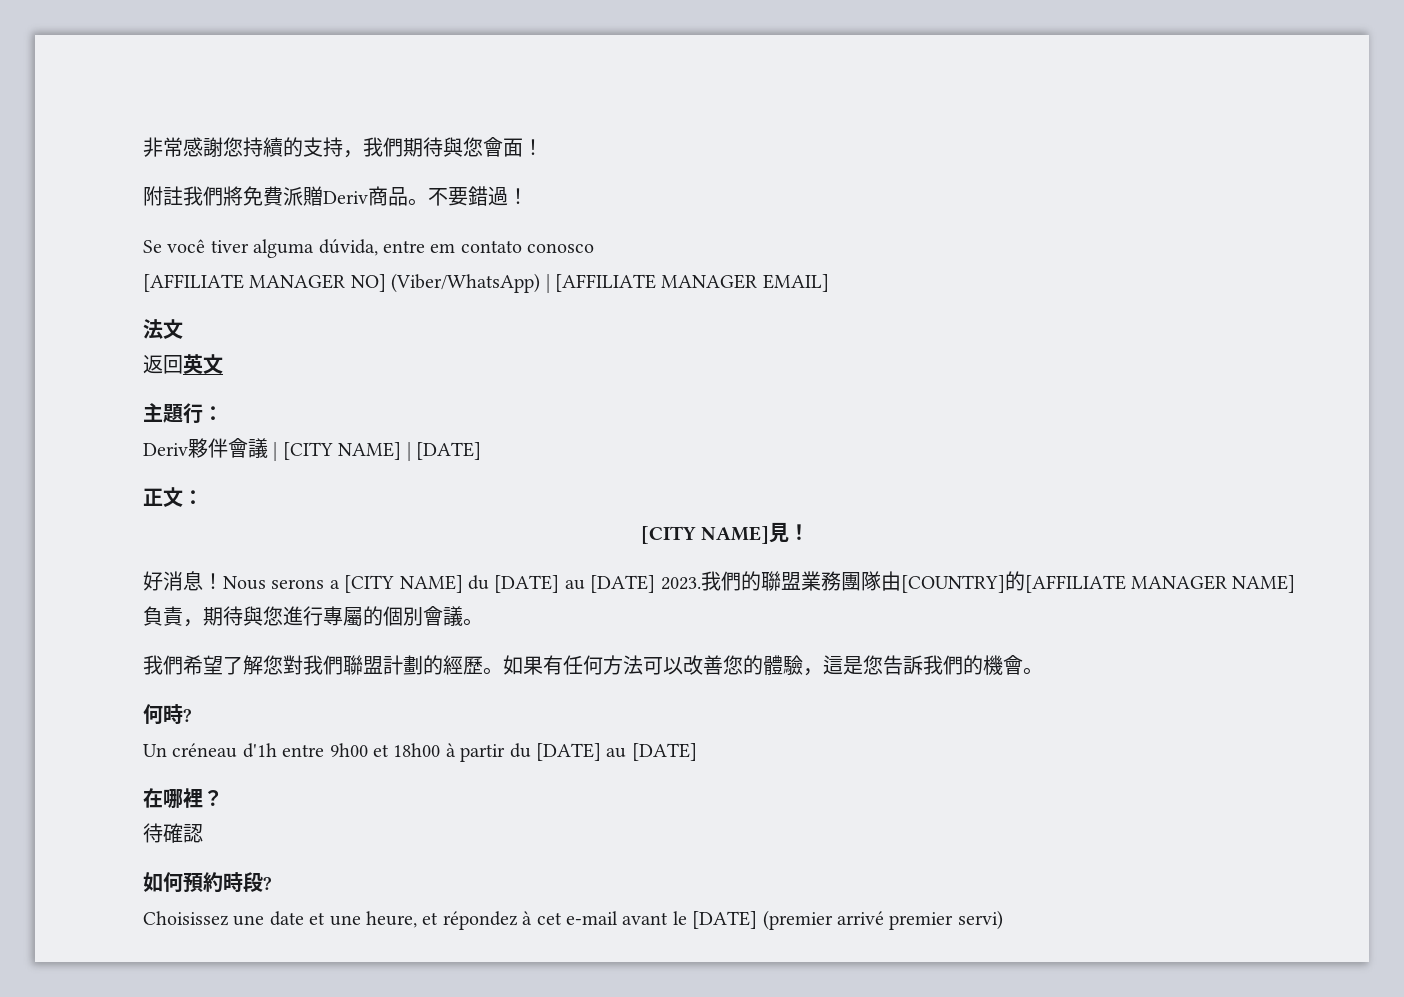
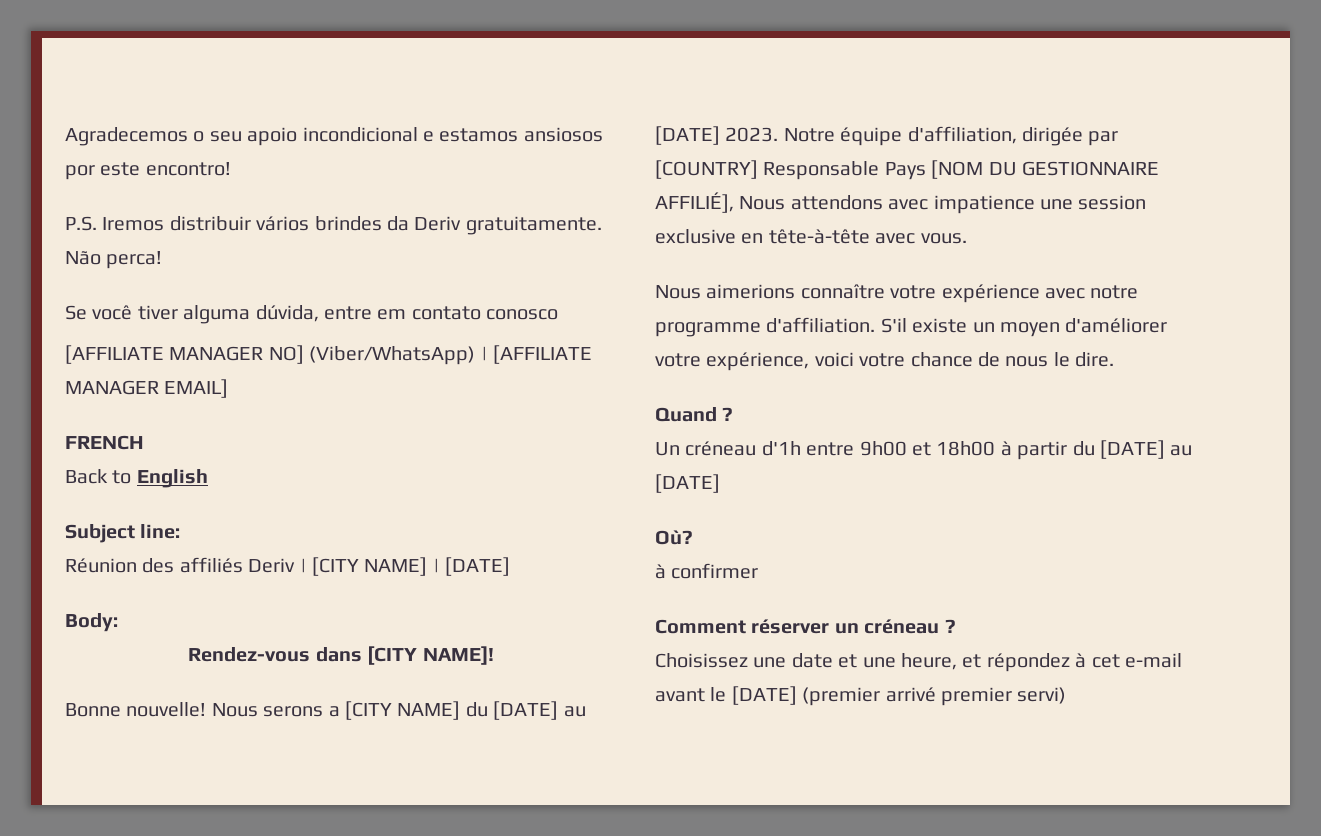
[143,137,543,158] [143,186,528,206] 非常感謝您持續的支持，我們期待與您會面！ // 附註我們將免費派贈Deriv商品。不要錯過！ -> [65,127,603,146] [65,162,231,180] [65,216,602,235] [65,250,163,269] Agradecemos o seu apoio incondicional e estamos ansiosos por este encontro! // P.S. Iremos distribuir vários brindes da Deriv gratuitamente. Não perca!
[143,319,183,339] [143,354,223,374] [143,403,223,424] [143,438,268,458] 法文 // 返回英文 // 主題行： // Deriv夥伴會議 -> [65,435,144,450] [65,469,208,488] [65,524,181,543] [65,557,296,573] FRENCH // Back to English // Subject line: // Réunion des affiliés Deriv
[143,487,203,507] [641,522,809,544] [143,571,223,591] 正文： // [CITY NAME]見！ // 好消息！ -> [65,613,118,632] [188,646,494,665] [65,702,207,717] Body: // Rendez-vous dans [CITY NAME]! // Bonne nouvelle!
[700,571,1296,593] [143,606,483,627] [143,655,1043,676] [143,704,183,725] 我們的聯盟業務團隊由[COUNTRY]的[AFFILIATE MANAGER NAME]負責，期待與您進行專屬的個別會議。 // 我們希望了解您對我們聯盟計劃的經歷。如果有任何方法可以改善您的體驗，這是您告訴我們的機會。 // 何時 -> [783,126,1119,146] [655,160,1159,180] [655,192,1147,214] [655,229,967,244] [655,284,1139,303] [655,317,1168,337] [655,352,1115,371] [655,407,717,422] Notre équipe d'affiliation, dirigée par [COUNTRY] Responsable Pays [NOM DU GESTIONNAIRE AFFILIÉ], Nous attendons avec impatience une session exclusive en tête-à-tête avec vous. // Nous aimerions connaître votre expérience avec notre programme d'affiliation. S'il existe un moyen d'améliorer votre expérience, voici votre chance de nous le dire. // Quand
[143,788,223,809] [143,823,203,843] [143,872,263,893] 在哪裡？ // 待確認 // 如何預約時段 -> [655,530,693,545] [655,563,759,579] [655,619,940,634] Où? // à confirmer // Comment réserver un créneau

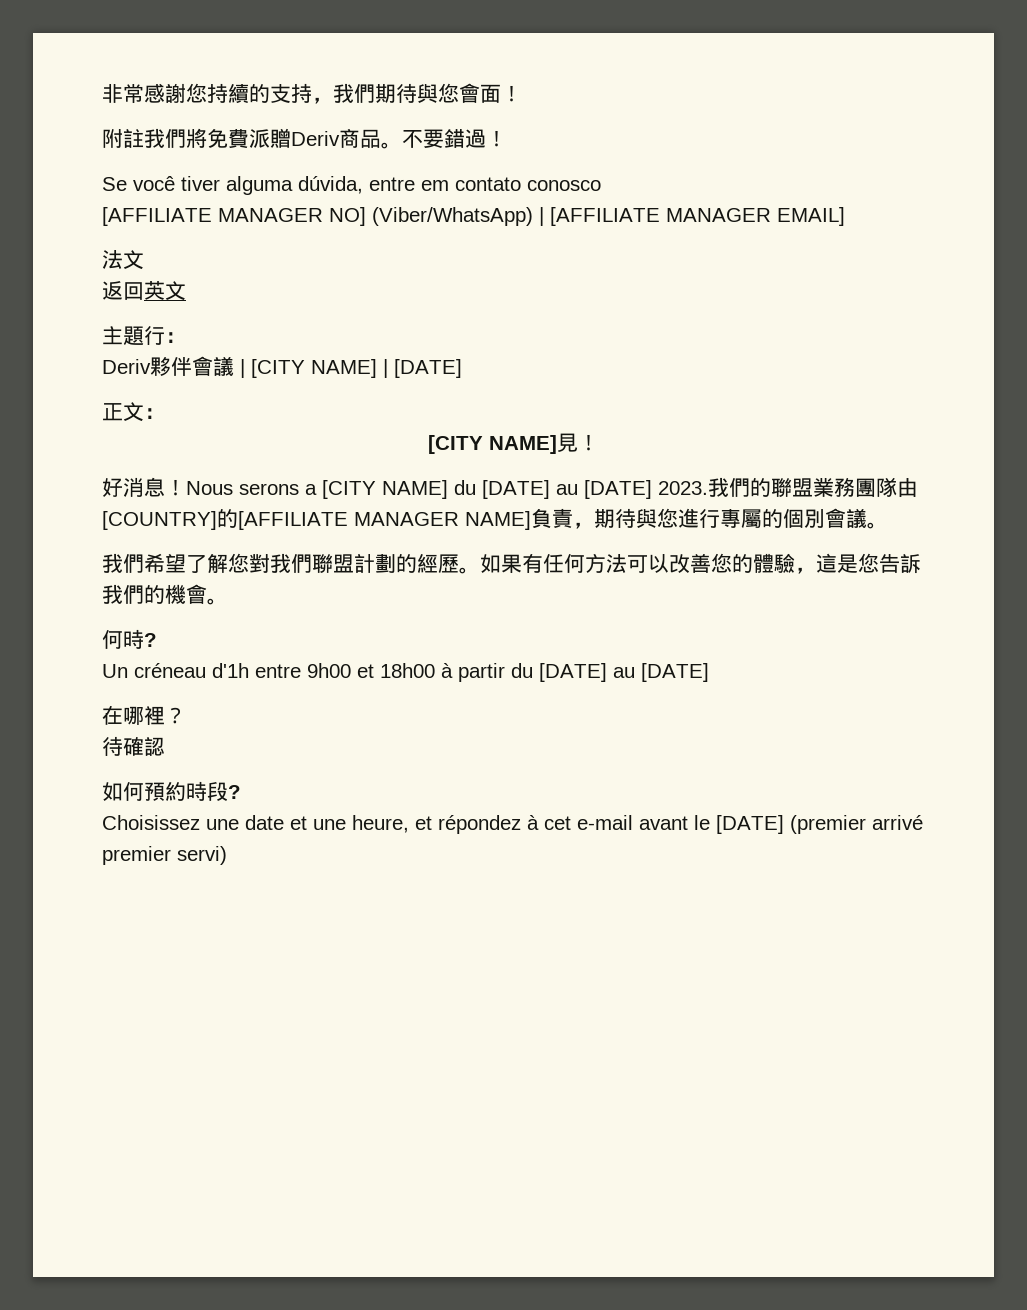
[65,127,603,146] [65,162,231,180] [65,216,602,235] [65,250,163,269] Agradecemos o seu apoio incondicional e estamos ansiosos por este encontro! // P.S. Iremos distribuir vários brindes da Deriv gratuitamente. Não perca! -> [102,83,522,104] [102,128,507,149] 非常感謝您持續的支持，我們期待與您會面！ // 附註我們將免費派贈Deriv商品。不要錯過！
[65,435,144,450] [65,469,208,488] [65,524,181,543] [65,557,296,573] FRENCH // Back to English // Subject line: // Réunion des affiliés Deriv -> [102,250,144,270] [102,281,186,301] [102,326,186,346] [102,356,234,376] 法文 // 返回英文 // 主題行： // Deriv夥伴會議
[65,613,118,632] [188,646,494,665] [65,702,207,717] Body: // Rendez-vous dans [CITY NAME]! // Bonne nouvelle! -> [102,402,165,422] [428,433,599,454] [102,477,186,497] 正文： // [CITY NAME]見！ // 好消息！
[783,126,1119,146] [655,160,1159,180] [655,192,1147,214] [655,229,967,244] [655,284,1139,303] [655,317,1168,337] [655,352,1115,371] [655,407,717,422] Notre équipe d'affiliation, dirigée par [COUNTRY] Responsable Pays [NOM DU GESTIONNAIRE AFFILIÉ], Nous attendons avec impatience une session exclusive en tête-à-tête avec vous. // Nous aimerions connaître votre expérience avec notre programme d'affiliation. S'il existe un moyen d'améliorer votre expérience, voici votre chance de nous le dire. // Quand -> [708,477,918,497] [102,508,888,530] [102,553,921,574] [102,584,228,605] [102,629,144,649] 我們的聯盟業務團隊由[COUNTRY]的[AFFILIATE MANAGER NAME]負責，期待與您進行專屬的個別會議。 // 我們希望了解您對我們聯盟計劃的經歷。如果有任何方法可以改善您的體驗，這是您告訴我們的機會。 // 何時
[655,530,693,545] [655,563,759,579] [655,619,940,634] Où? // à confirmer // Comment réserver un créneau -> [102,705,186,725] [102,736,165,756] [102,781,228,801] 在哪裡？ // 待確認 // 如何預約時段

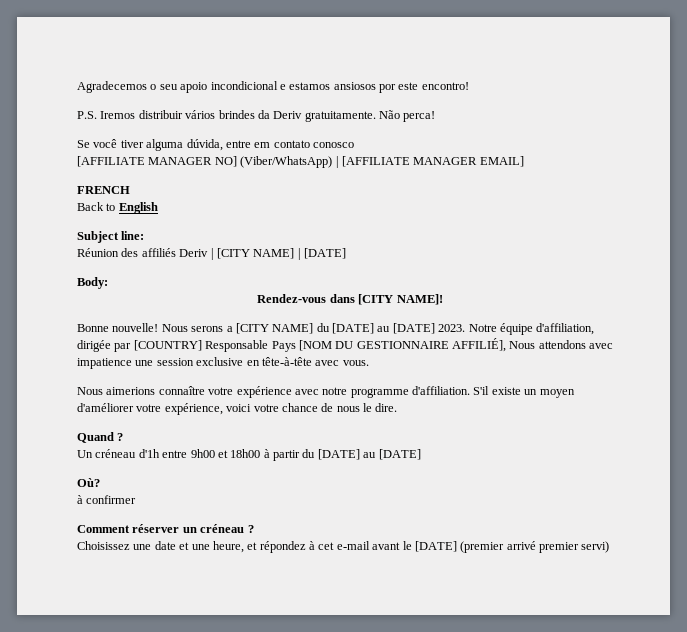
[102,83,522,104] [102,128,507,149] 非常感謝您持續的支持，我們期待與您會面！ // 附註我們將免費派贈Deriv商品。不要錯過！ -> [77,81,469,93] [77,110,436,122] Agradecemos o seu apoio incondicional e estamos ansiosos por este encontro! // P.S. Iremos distribuir vários brindes da Deriv gratuitamente. Não perca!
[102,250,144,270] [102,281,186,301] [102,326,186,346] [102,356,234,376] 法文 // 返回英文 // 主題行： // Deriv夥伴會議 -> [77,186,130,194] [77,202,158,214] [77,231,145,243] [77,248,209,257] FRENCH // Back to English // Subject line: // Réunion des affiliés Deriv
[102,402,165,422] [428,433,599,454] [102,477,186,497] 正文： // [CITY NAME]見！ // 好消息！ -> [77,277,108,289] [257,294,443,305] [77,323,159,332] Body: // Rendez-vous dans [CITY NAME]! // Bonne nouvelle!
[708,477,918,497] [102,508,888,530] [102,553,921,574] [102,584,228,605] [102,629,144,649] 我們的聯盟業務團隊由[COUNTRY]的[AFFILIATE MANAGER NAME]負責，期待與您進行專屬的個別會議。 // 我們希望了解您對我們聯盟計劃的經歷。如果有任何方法可以改善您的體驗，這是您告訴我們的機會。 // 何時 -> [468,323,595,335] [77,338,614,352] [77,357,369,369] [77,386,575,398] [77,403,398,415] [77,432,114,443] Notre équipe d'affiliation, dirigée par [COUNTRY] Responsable Pays [NOM DU GESTIONNAIRE AFFILIÉ], Nous attendons avec impatience une session exclusive en tête-à-tête avec vous. // Nous aimerions connaître votre expérience avec notre programme d'affiliation. S'il existe un moyen d'améliorer votre expérience, voici votre chance de nous le dire. // Quand
[102,705,186,725] [102,736,165,756] [102,781,228,801] 在哪裡？ // 待確認 // 如何預約時段 -> [77,478,100,487] [77,495,137,504] [77,524,245,533] Où? // à confirmer // Comment réserver un créneau

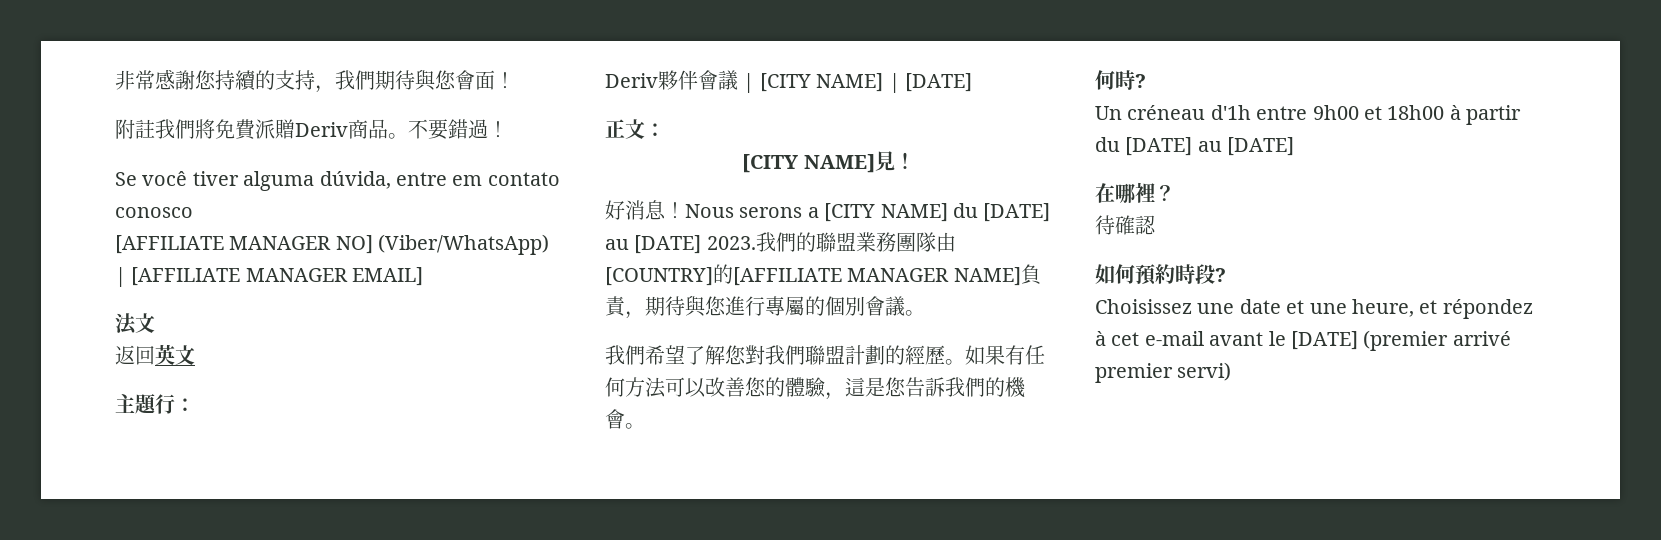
[77,81,469,93] [77,110,436,122] Agradecemos o seu apoio incondicional e estamos ansiosos por este encontro! // P.S. Iremos distribuir vários brindes da Deriv gratuitamente. Não perca! -> [115,69,515,93] [115,119,508,140] 非常感謝您持續的支持，我們期待與您會面！ // 附註我們將免費派贈Deriv商品。不要錯過！
[77,186,130,194] [77,202,158,214] [77,231,145,243] [77,248,209,257] FRENCH // Back to English // Subject line: // Réunion des affiliés Deriv -> [115,313,155,335] [115,344,195,365] [115,394,195,414] [605,70,738,90] 法文 // 返回英文 // 主題行： // Deriv夥伴會議
[77,277,108,289] [257,294,443,305] [77,323,159,332] Body: // Rendez-vous dans [CITY NAME]! // Bonne nouvelle! -> [605,119,665,139] [742,151,915,173] [605,200,685,220] 正文： // [CITY NAME]見！ // 好消息！
[468,323,595,335] [77,338,614,352] [77,357,369,369] [77,386,575,398] [77,403,398,415] [77,432,114,443] Notre équipe d'affiliation, dirigée par [COUNTRY] Responsable Pays [NOM DU GESTIONNAIRE AFFILIÉ], Nous attendons avec impatience une session exclusive en tête-à-tête avec vous. // Nous aimerions connaître votre expérience avec notre programme d'affiliation. S'il existe un moyen d'améliorer votre expérience, voici votre chance de nous le dire. // Quand -> [755,232,956,252] [605,264,1043,286] [605,295,925,319] [605,345,1045,365] [605,377,1026,400] [605,409,645,429] [1095,70,1135,90] 我們的聯盟業務團隊由[COUNTRY]的[AFFILIATE MANAGER NAME]負責，期待與您進行專屬的個別會議。 // 我們希望了解您對我們聯盟計劃的經歷。如果有任何方法可以改善您的體驗，這是您告訴我們的機會。 // 何時
[77,478,100,487] [77,495,137,504] [77,524,245,533] Où? // à confirmer // Comment réserver un créneau -> [1095,182,1175,203] [1095,215,1156,235] [1095,264,1215,285] 在哪裡？ // 待確認 // 如何預約時段

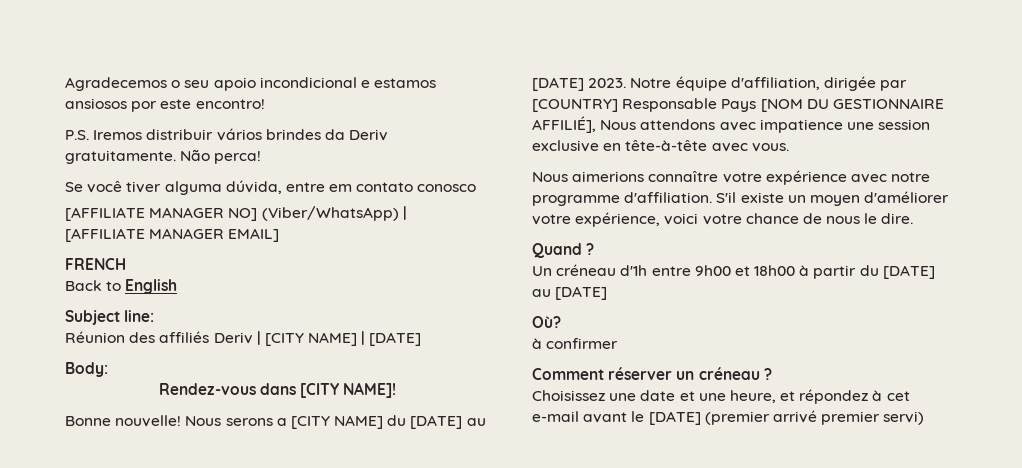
[115,69,515,93] [115,119,508,140] 非常感謝您持續的支持，我們期待與您會面！ // 附註我們將免費派贈Deriv商品。不要錯過！ -> [65,77,437,91] [65,98,265,112] [65,128,389,141] [65,149,262,164] Agradecemos o seu apoio incondicional e estamos ansiosos por este encontro! // P.S. Iremos distribuir vários brindes da Deriv gratuitamente. Não perca!
[115,313,155,335] [115,344,195,365] [115,394,195,414] [605,70,738,90] 法文 // 返回英文 // 主題行： // Deriv夥伴會議 -> [65,258,126,270] [65,279,178,294] [65,310,155,325] [65,331,253,344] FRENCH // Back to English // Subject line: // Réunion des affiliés Deriv
[605,119,665,139] [742,151,915,173] [605,200,685,220] 正文： // [CITY NAME]見！ // 好消息！ -> [65,362,108,377] [158,382,397,398] [65,415,182,427] Body: // Rendez-vous dans [CITY NAME]! // Bonne nouvelle!
[755,232,956,252] [605,264,1043,286] [605,295,925,319] [605,345,1045,365] [605,377,1026,400] [605,409,645,429] [1095,70,1135,90] 我們的聯盟業務團隊由[COUNTRY]的[AFFILIATE MANAGER NAME]負責，期待與您進行專屬的個別會議。 // 我們希望了解您對我們聯盟計劃的經歷。如果有任何方法可以改善您的體驗，這是您告訴我們的機會。 // 何時 -> [630,76,908,91] [532,98,944,112] [532,116,931,133] [532,140,789,152] [532,170,931,185] [532,191,950,206] [532,212,914,227] [532,243,582,258] Notre équipe d'affiliation, dirigée par [COUNTRY] Responsable Pays [NOM DU GESTIONNAIRE AFFILIÉ], Nous attendons avec impatience une session exclusive en tête-à-tête avec vous. // Nous aimerions connaître votre expérience avec notre programme d'affiliation. S'il existe un moyen d'améliorer votre expérience, voici votre chance de nous le dire. // Quand
[1095,182,1175,203] [1095,215,1156,235] [1095,264,1215,285] 在哪裡？ // 待確認 // 如何預約時段 -> [532,316,561,328] [532,338,619,349] [532,367,760,380] Où? // à confirmer // Comment réserver un créneau

